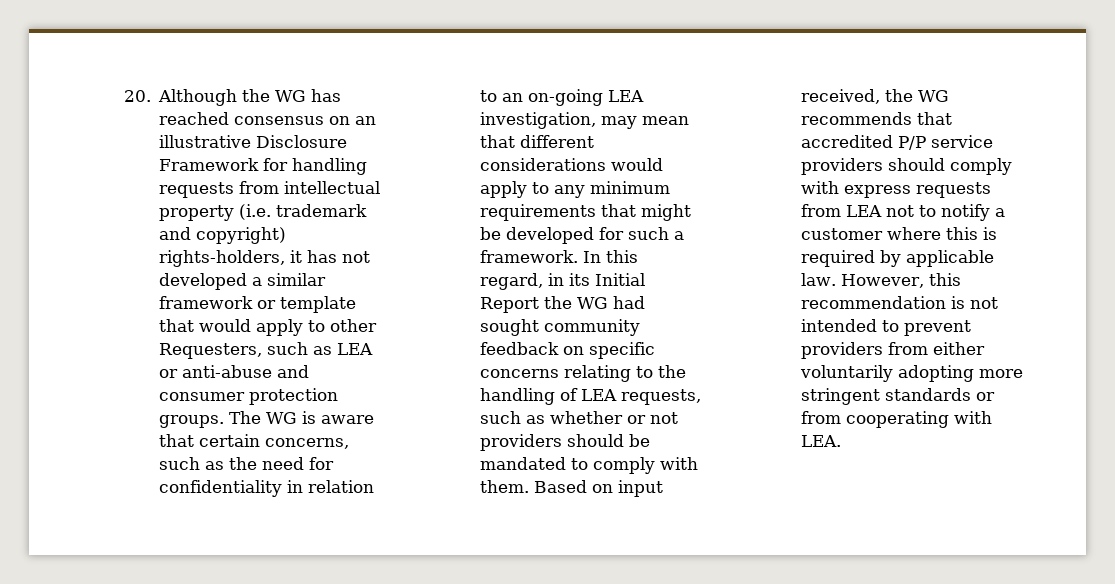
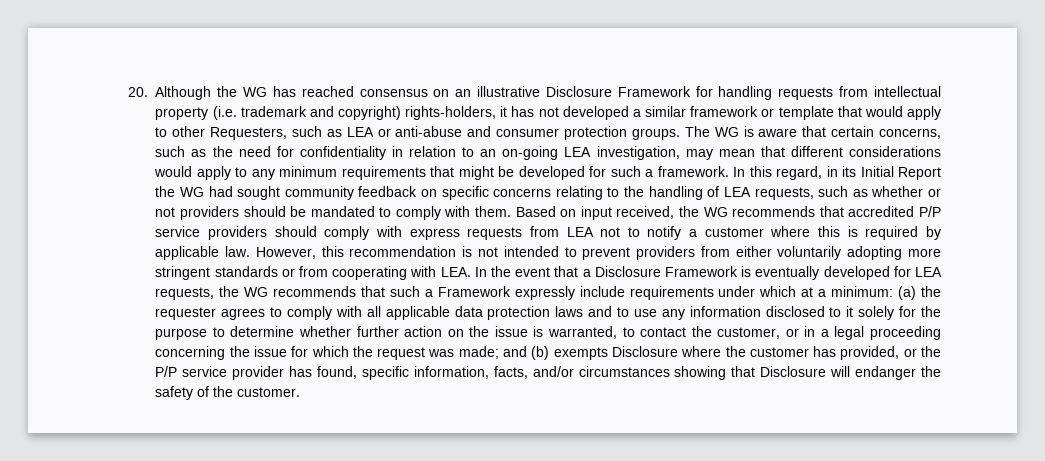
(841, 441) none -> [474,266,942,280] [155,286,942,300] [155,306,941,320] [155,326,941,340] [155,346,942,360] [155,366,942,380] [155,386,301,400] In the event that a Disclosure Framework is eventually developed for LEA requests, the WG recommends that such a Framework expressly include requirements under which at a minimum: (a) the requester agrees to comply with all applicable data protection laws and to use any information disclosed to it solely for the purpose to determine whether further action on the issue is warranted, to contact the customer, or in a legal proceeding concerning the issue for which the request was made; and (b) exempts Disclosure where the customer has provided, or the P/P service provider has found, specific information, facts, and/or circumstances showing that Disclosure will endanger the safety of the customer.

